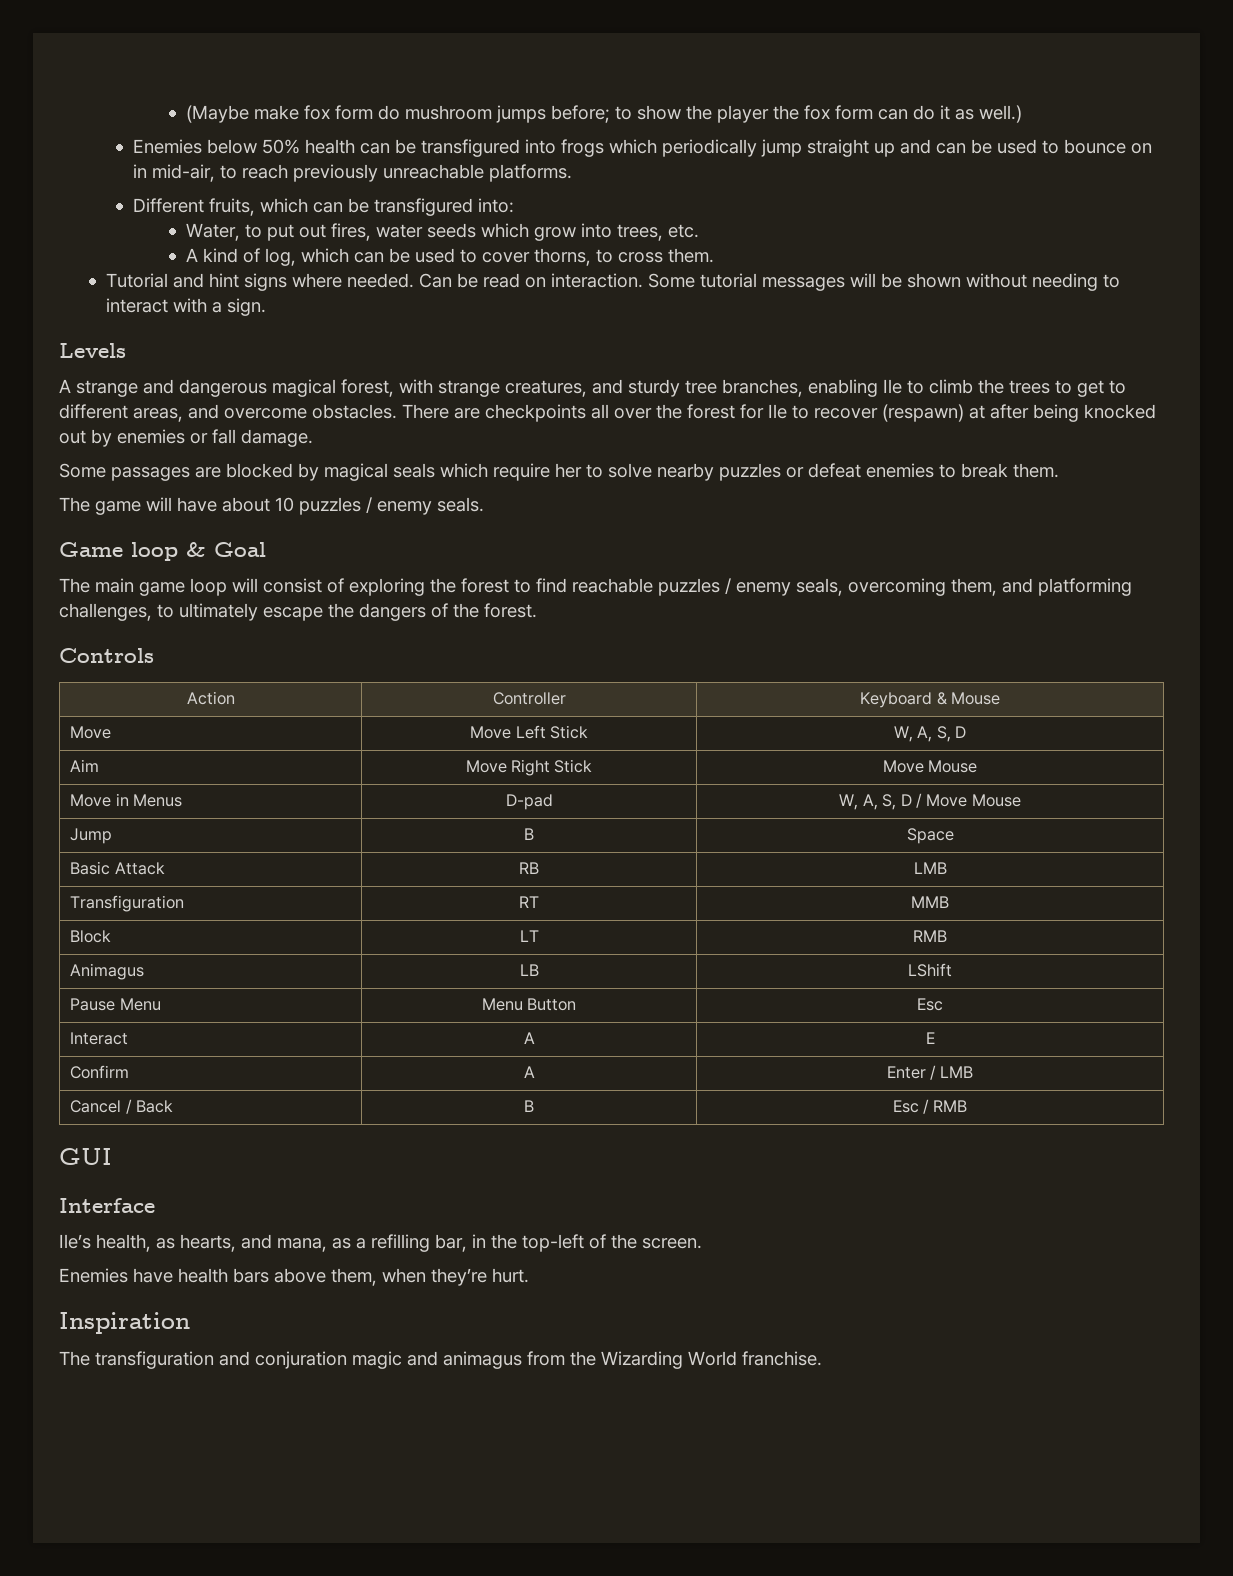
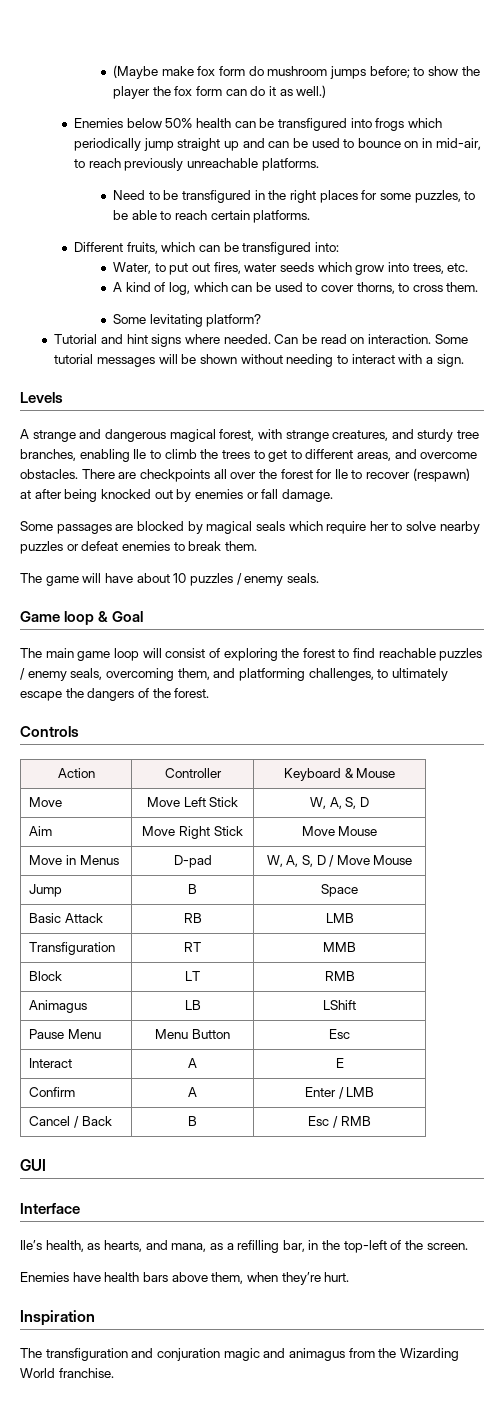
(572, 173) none -> [113,190,476,203] [113,210,311,223] // Need to be transfigured in the right places for some puzzles, to be able to reach certain platforms.
(715, 255) none -> [113,314,262,327] // Some levitating platform?

